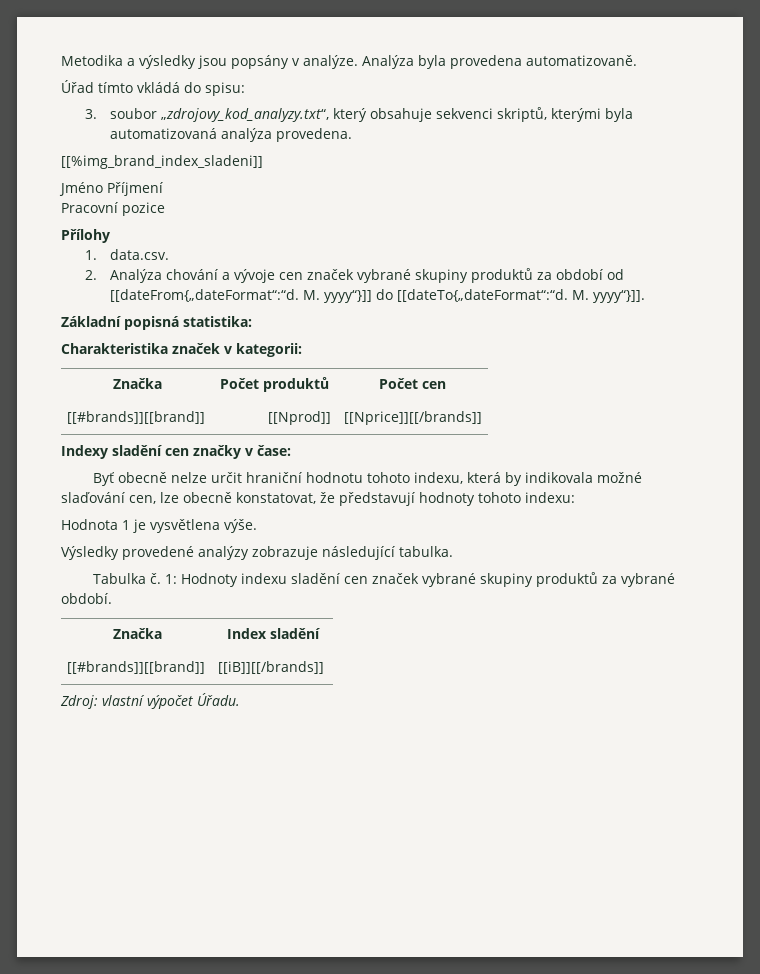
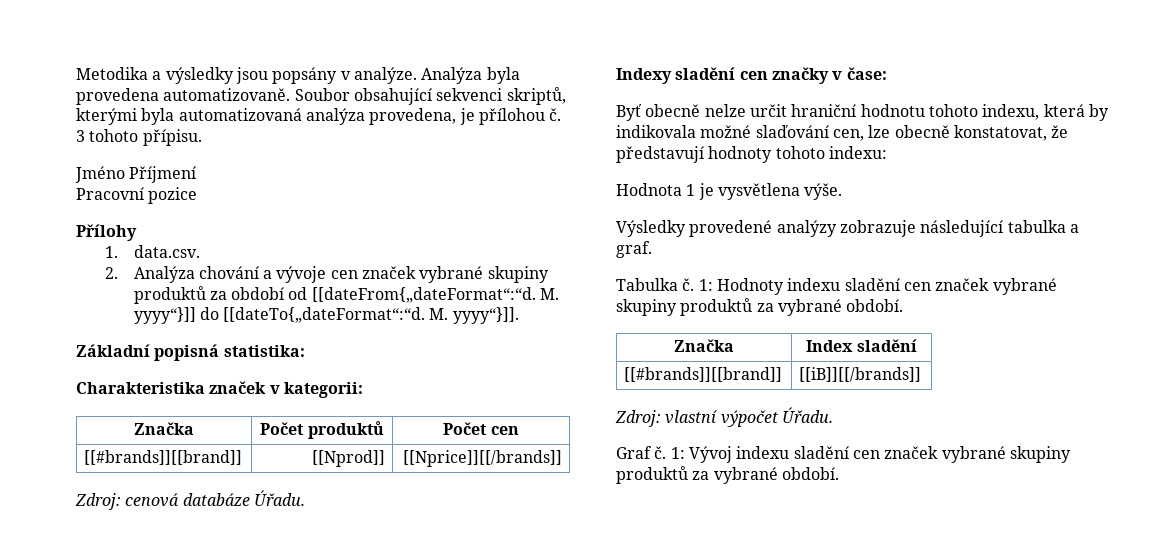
[61,80,245,96] [85,108,432,122] // Úřad tímto vkládá do spisu: // 3. soubor „zdrojovy_kod_analyzy.txt“, který obsahuje -> [294,88,432,105] Soubor obsahující
[275,128,352,142] [61,155,263,169] provedena. // [[%img_brand_index_sladeni]] -> [369,108,562,125] [76,129,202,146] provedena, je přílohou č. 3 tohoto přípisu.
(482, 418) none -> [75,490,305,510] // Zdroj: cenová databáze Úřadu.
[399,546,453,557] tabulka. -> [1007,220,1079,233] [616,241,652,258] tabulka a graf.
(240, 699) none -> [616,446,1071,463] [616,466,839,484] // Graf č. 1: Vývoj indexu sladění cen značek vybrané skupiny produktů za vybrané období.

